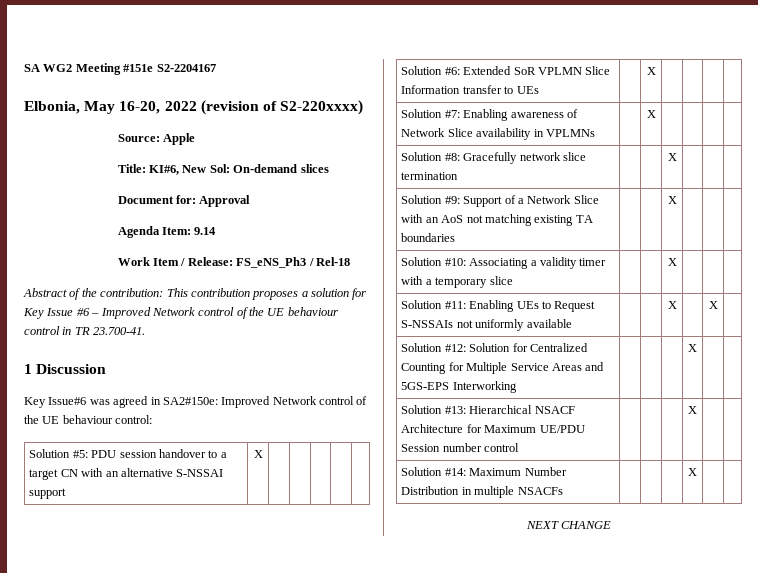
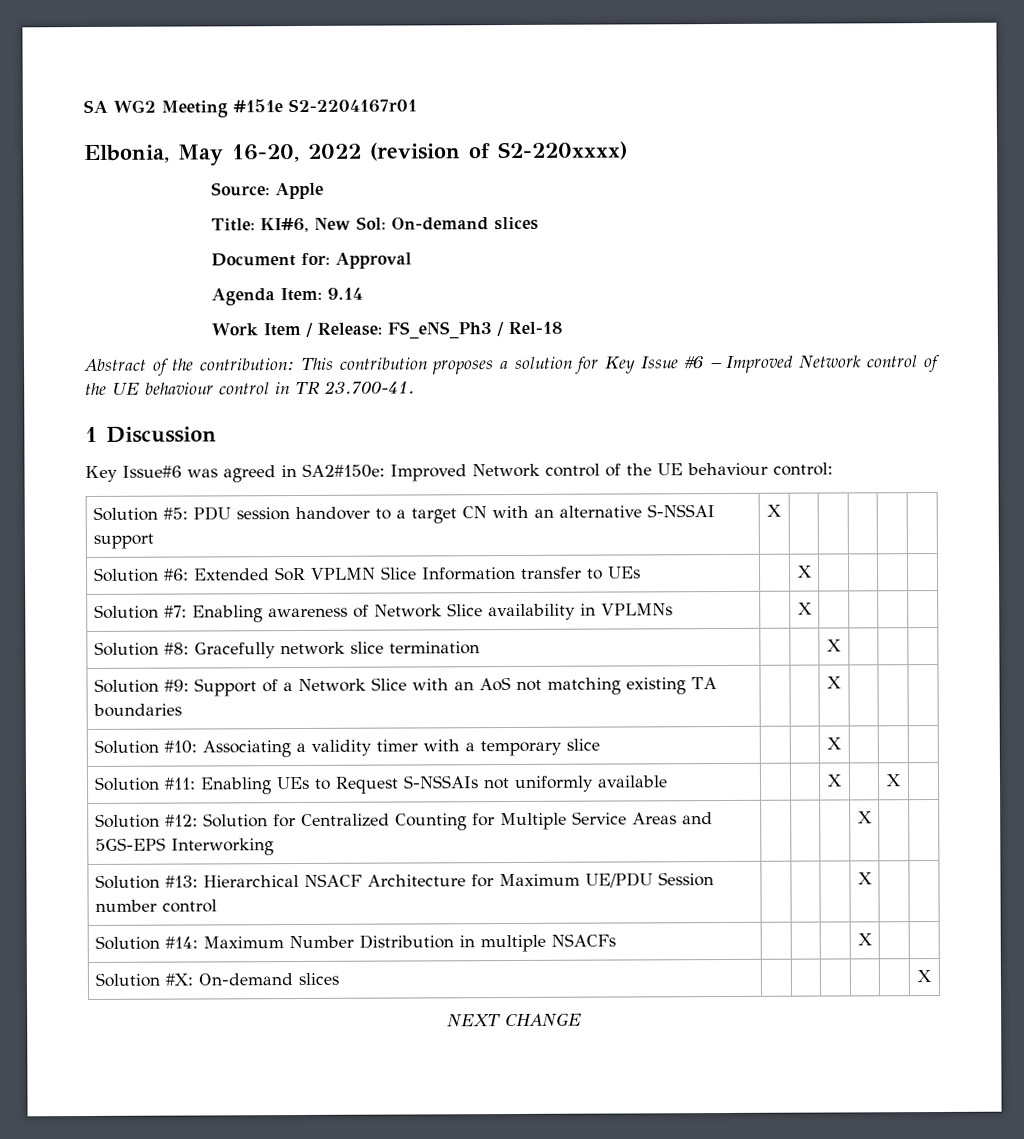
[156,64,216,72] S2-2204167 -> [288,98,417,114] S2-2204167r01
(697, 472) none -> [94,972,339,987] [917,970,932,983] // Solution #X: On-demand slices | | | | | | X

